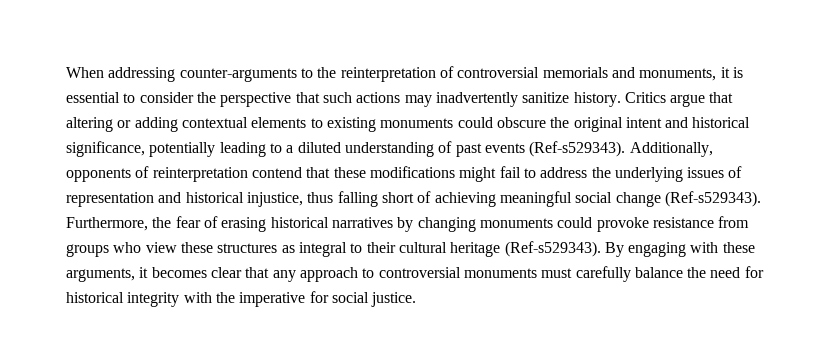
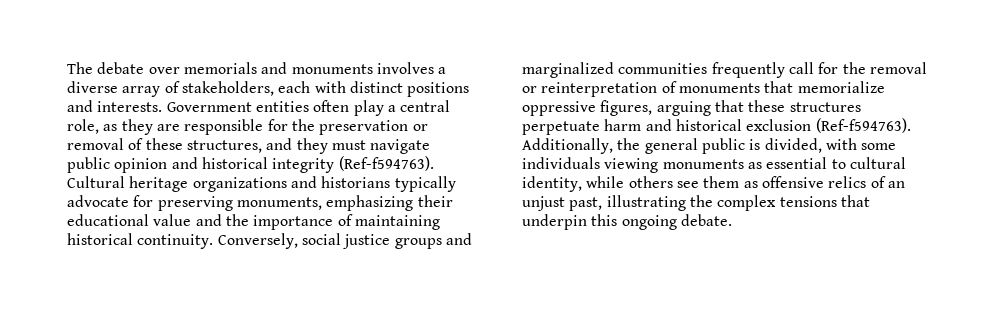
[66,66,743,82] [66,92,734,107] [66,117,751,132] [66,141,713,157] [66,166,743,182] [66,191,761,207] [66,216,750,232] [66,241,755,257] [66,266,764,282] [66,291,417,307] When addressing counter-arguments to the reinterpretation of controversial memorials and monuments, it is essential to consider the perspective that such actions may inadvertently sanitize history. Critics argue that altering or adding contextual elements to existing monuments could obscure the original intent and historical significance, potentially leading to a diluted understanding of past events (Ref-s529343). Additionally, opponents of reinterpretation contend that these modifications might fail to address the underlying issues of representation and historical injustice, thus falling short of achieving meaningful social change (Ref-s529343). Furthermore, the fear of erasing historical narratives by changing monuments could provoke resistance from groups who view these structures as integral to their cultural heritage (Ref-s529343). By engaging with these arguments, it becomes clear that any approach to controversial monuments must carefully balance the need for historical integrity with the imperative for social justice. -> [67,62,447,74] [67,81,470,97] [67,100,451,116] [67,119,428,135] [67,138,431,154] [67,156,434,173] [67,176,456,192] [67,195,453,211] [67,214,440,230] [67,233,472,249] [522,62,927,78] [522,81,885,97] [522,100,861,116] [522,118,911,135] [522,138,897,154] [522,157,906,173] [522,176,905,192] [522,195,870,211] [522,214,732,230] The debate over memorials and monuments involves a diverse array of stakeholders, each with distinct positions and interests. Government entities often play a central role, as they are responsible for the preservation or removal of these structures, and they must navigate public opinion and historical integrity (Ref-f594763). Cultural heritage organizations and historians typically advocate for preserving monuments, emphasizing their educational value and the importance of maintaining historical continuity. Conversely, social justice groups and marginalized communities frequently call for the removal or reinterpretation of monuments that memorialize oppressive figures, arguing that these structures perpetuate harm and historical exclusion (Ref-f594763). Additionally, the general public is divided, with some individuals viewing monuments as essential to cultural identity, while others see them as offensive relics of an unjust past, illustrating the complex tensions that underpin this ongoing debate.

